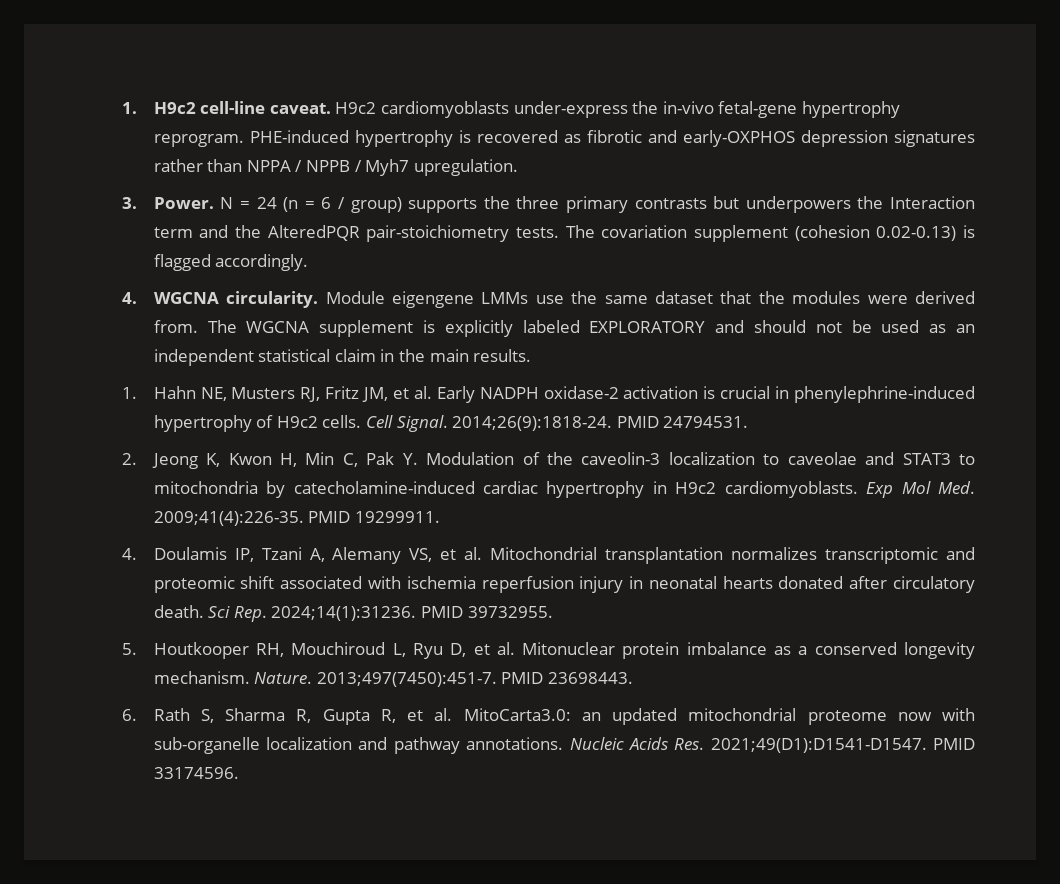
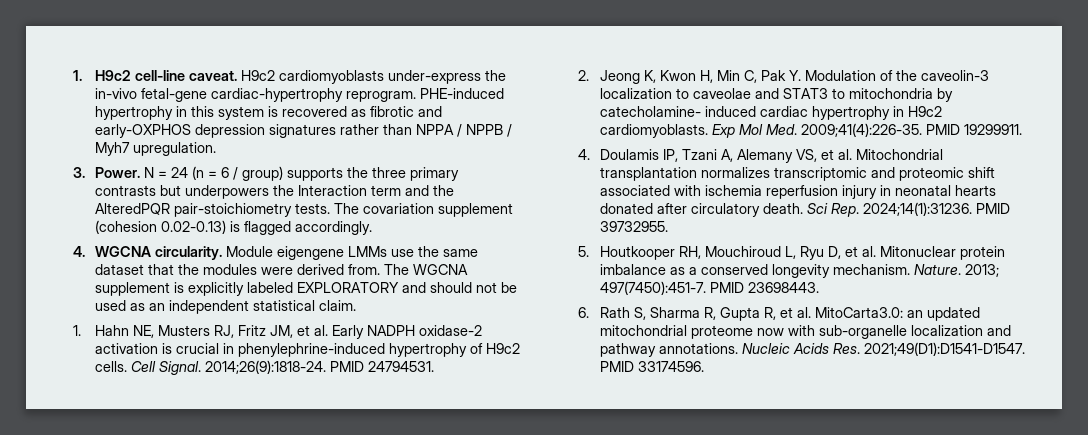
[802,101,901,118] hypertrophy -> [211,88,344,102] cardiac-hypertrophy
(453, 138) none -> [176,106,265,120] in this system
[334,349,532,362] claim in the main results. -> [319,300,357,311] claim.
[293,481,475,494] catecholamine-induced -> [600,106,757,117] catecholamine- induced
[316,672,497,687] 2013;497(7450):451-7. -> [965,264,1000,277] [600,281,707,295] 2013; 497(7450):451-7.

